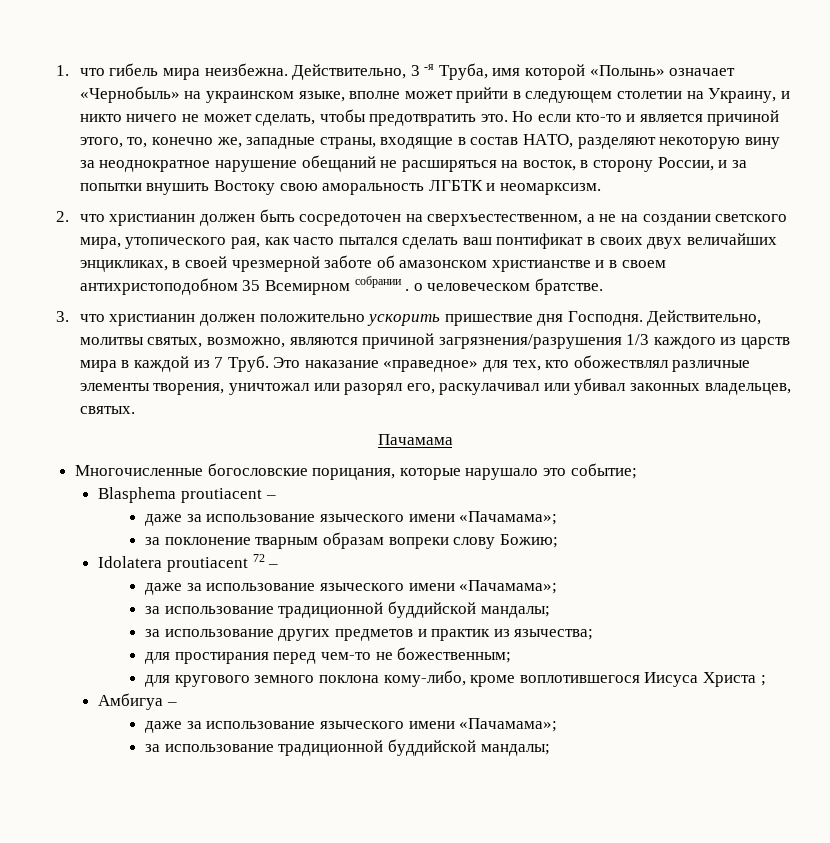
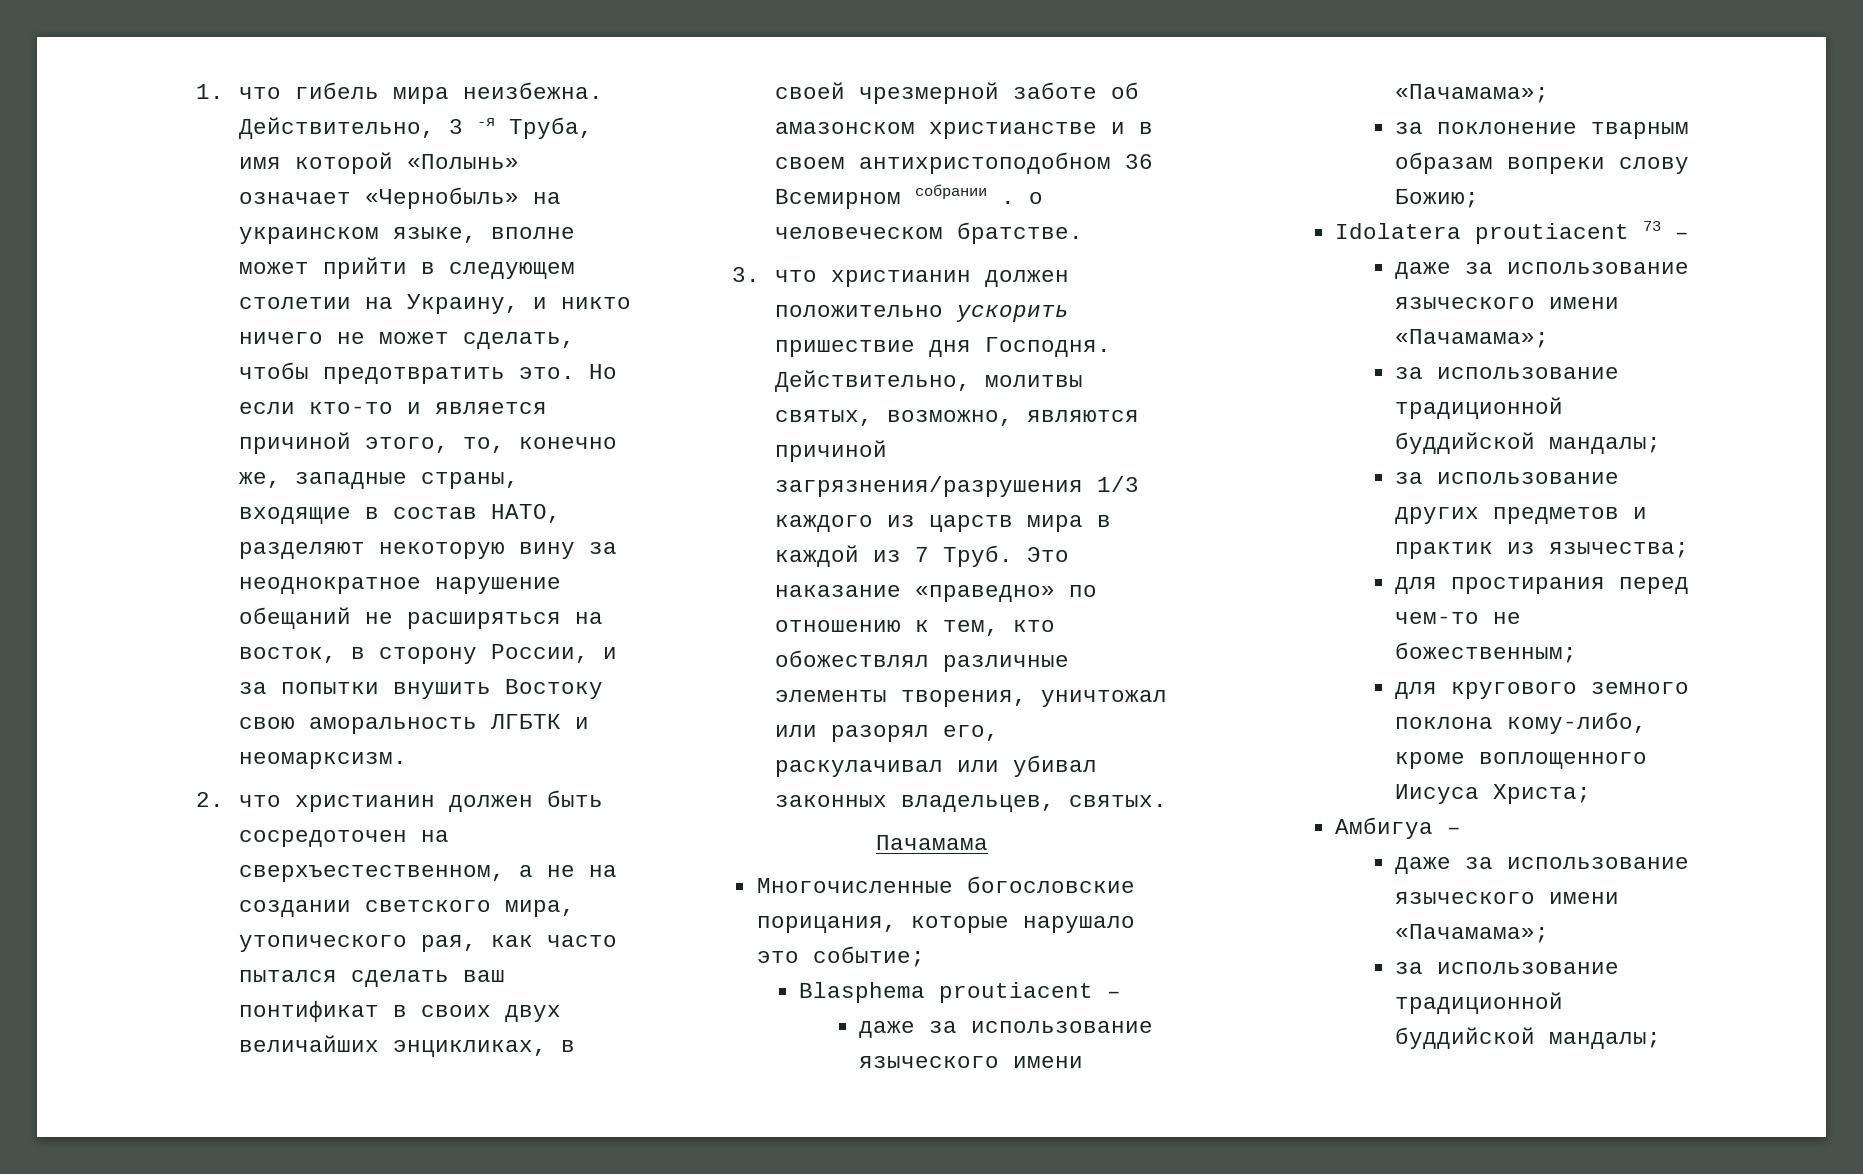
[242,280,261,291] 35 -> [1124,154,1153,169] 36
[383,360,541,372] «праведное» для тех, -> [914,585,1097,602] [774,620,999,636] «праведно» по отношению к тем,
[252,554,265,562] 72 -> [1643,221,1662,231] 73
[519,672,766,687] воплотившегося Иисуса Христа ; -> [1479,752,1648,769] [1395,784,1592,804] воплощенного Иисуса Христа;

